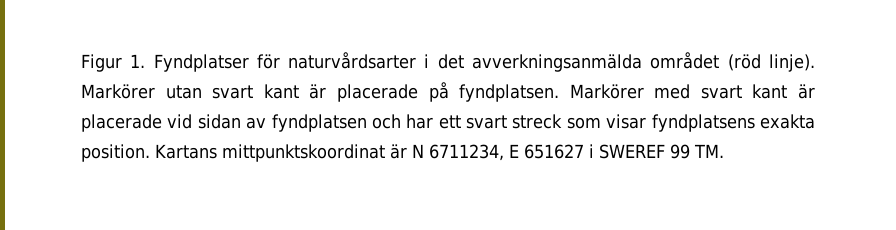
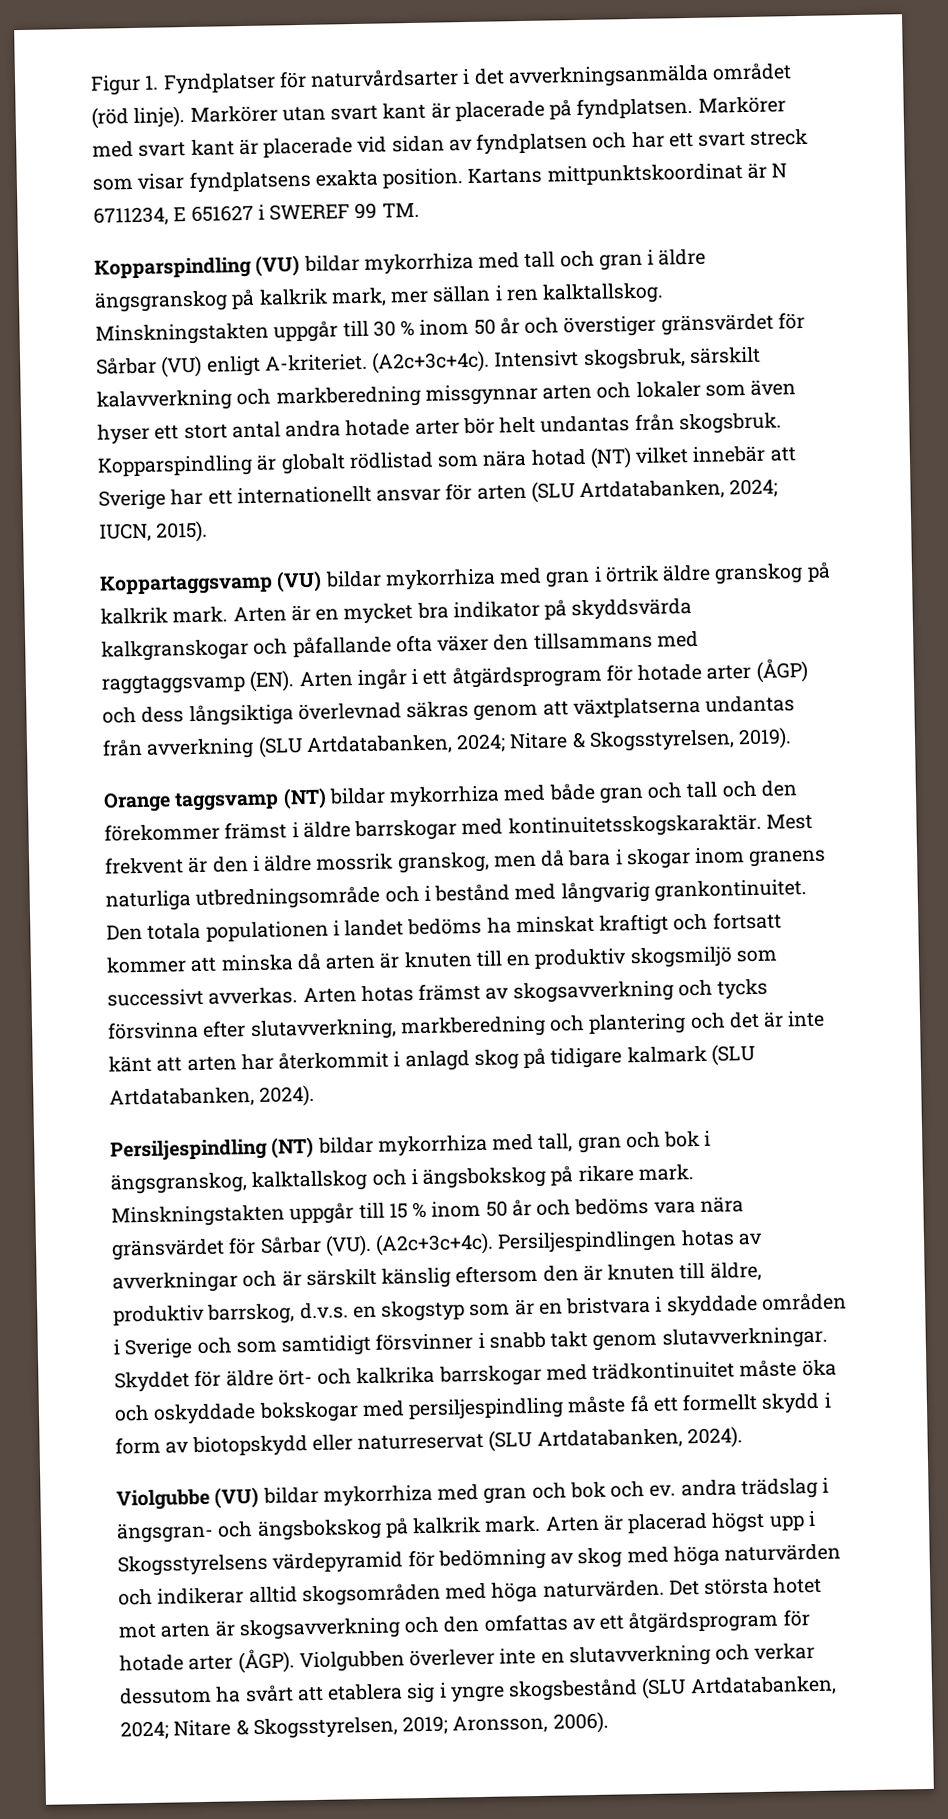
(724, 151) none -> [94,248,707,280] [94,282,665,313] [95,311,805,346] [96,346,761,378] [96,379,797,412] [97,412,782,445] [97,445,796,478] [98,478,779,511] [99,520,209,543] [99,561,831,596] [100,598,693,625] [101,630,699,662] [101,657,808,695] [102,695,796,727] [102,727,793,760] [103,780,798,813] [104,813,813,842] [105,847,827,875] [105,879,807,912] [106,911,782,942] [106,946,777,974] [107,978,769,1007] [107,1010,826,1042] [108,1043,755,1073] [109,1084,316,1108] [110,1130,712,1162] [110,1164,694,1195] [111,1196,744,1228] [111,1229,763,1261] [112,1261,762,1294] [113,1292,847,1326] [113,1326,828,1360] [114,1359,837,1393] [114,1392,832,1425] [115,1426,743,1458] [116,1477,830,1511] [116,1510,816,1544] [117,1543,842,1577] [118,1576,823,1607] [118,1609,810,1641] [119,1642,816,1674] [119,1675,837,1705] [120,1711,609,1740] // Kopparspindling (VU) bildar mykorrhiza med tall och gran i äldre ängsgranskog på kalkrik mark, mer sällan i ren kalktallskog. Minskningstakten uppgår till 30 % inom 50 år och överstiger gränsvärdet för Sårbar (VU) enligt A-kriteriet. (A2c+3c+4c). Intensivt skogsbruk, särskilt kalavverkning och markberedning missgynnar arten och lokaler som även hyser ett stort antal andra hotade arter bör helt undantas från skogsbruk. Kopparspindling är globalt rödlistad som nära hotad (NT) vilket innebär att Sverige har ett internationellt ansvar för arten (SLU Artdatabanken, 2024; IUCN, 2015). // Koppartaggsvamp (VU) bildar mykorrhiza med gran i örtrik äldre granskog på kalkrik mark. Arten är en mycket bra indikator på skyddsvärda kalkgranskogar och påfallande ofta växer den tillsammans med raggtaggsvamp (EN). Arten ingår i ett åtgärdsprogram för hotade arter (ÅGP) och dess långsiktiga överlevnad säkras genom att växtplatserna undantas från avverkning (SLU Artdatabanken, 2024; Nitare & Skogsstyrelsen, 2019). // Orange taggsvamp (NT) bildar mykorrhiza med både gran och tall och den förekommer främst i äldre barrskogar med kontinuitetsskogskaraktär. Mest frekvent är den i äldre mossrik granskog, men då bara i skogar inom granens naturliga utbredningsområde och i bestånd med långvarig grankontinuitet. Den totala populationen i landet bedöms ha minskat kraftigt och fortsatt kommer att minska då arten är knuten till en produktiv skogsmiljö som successivt avverkas. Arten hotas främst av skogsavverkning och tycks försvinna efter slutavverkning, markberedning och plantering och det är inte känt att arten har återkommit i anlagd skog på tidigare kalmark (SLU Artdatabanken, 2024). // Persiljespindling (NT) bildar mykorrhiza med tall, gran och bok i ängsgranskog, kalktallskog och i ängsbokskog på rikare mark. Minskningstakten uppgår till 15 % inom 50 år och bedöms vara nära gränsvärdet för Sårbar (VU). (A2c+3c+4c). Persiljespindlingen hotas av avverkningar och är särskilt känslig eftersom den är knuten till äldre, produktiv barrskog, d.v.s. en skogstyp som är en bristvara i skyddade områden i Sverige och som samtidigt försvinner i snabb takt genom slutavverkningar. Skyddet för äldre ört- och kalkrika barrskogar med trädkontinuitet måste öka och oskyddade bokskogar med persiljespindling måste få ett formellt skydd i form av biotopskydd eller naturreservat (SLU Artdatabanken, 2024). // Violgubbe (VU) bildar mykorrhiza med gran och bok och ev. andra trädslag i ängsgran- och ängsbokskog på kalkrik mark. Arten är placerad högst upp i Skogsstyrelsens värdepyramid för bedömning av skog med höga naturvärden och indikerar alltid skogsområden med höga naturvärden. Det största hotet mot arten är skogsavverkning och den omfattas av ett åtgärdsprogram för hotade arter (ÅGP). Violgubben överlever inte en slutavverkning och verkar dessutom ha svårt att etablera sig i yngre skogsbestånd (SLU Artdatabanken, 2024; Nitare & Skogsstyrelsen, 2019; Aronsson, 2006).

